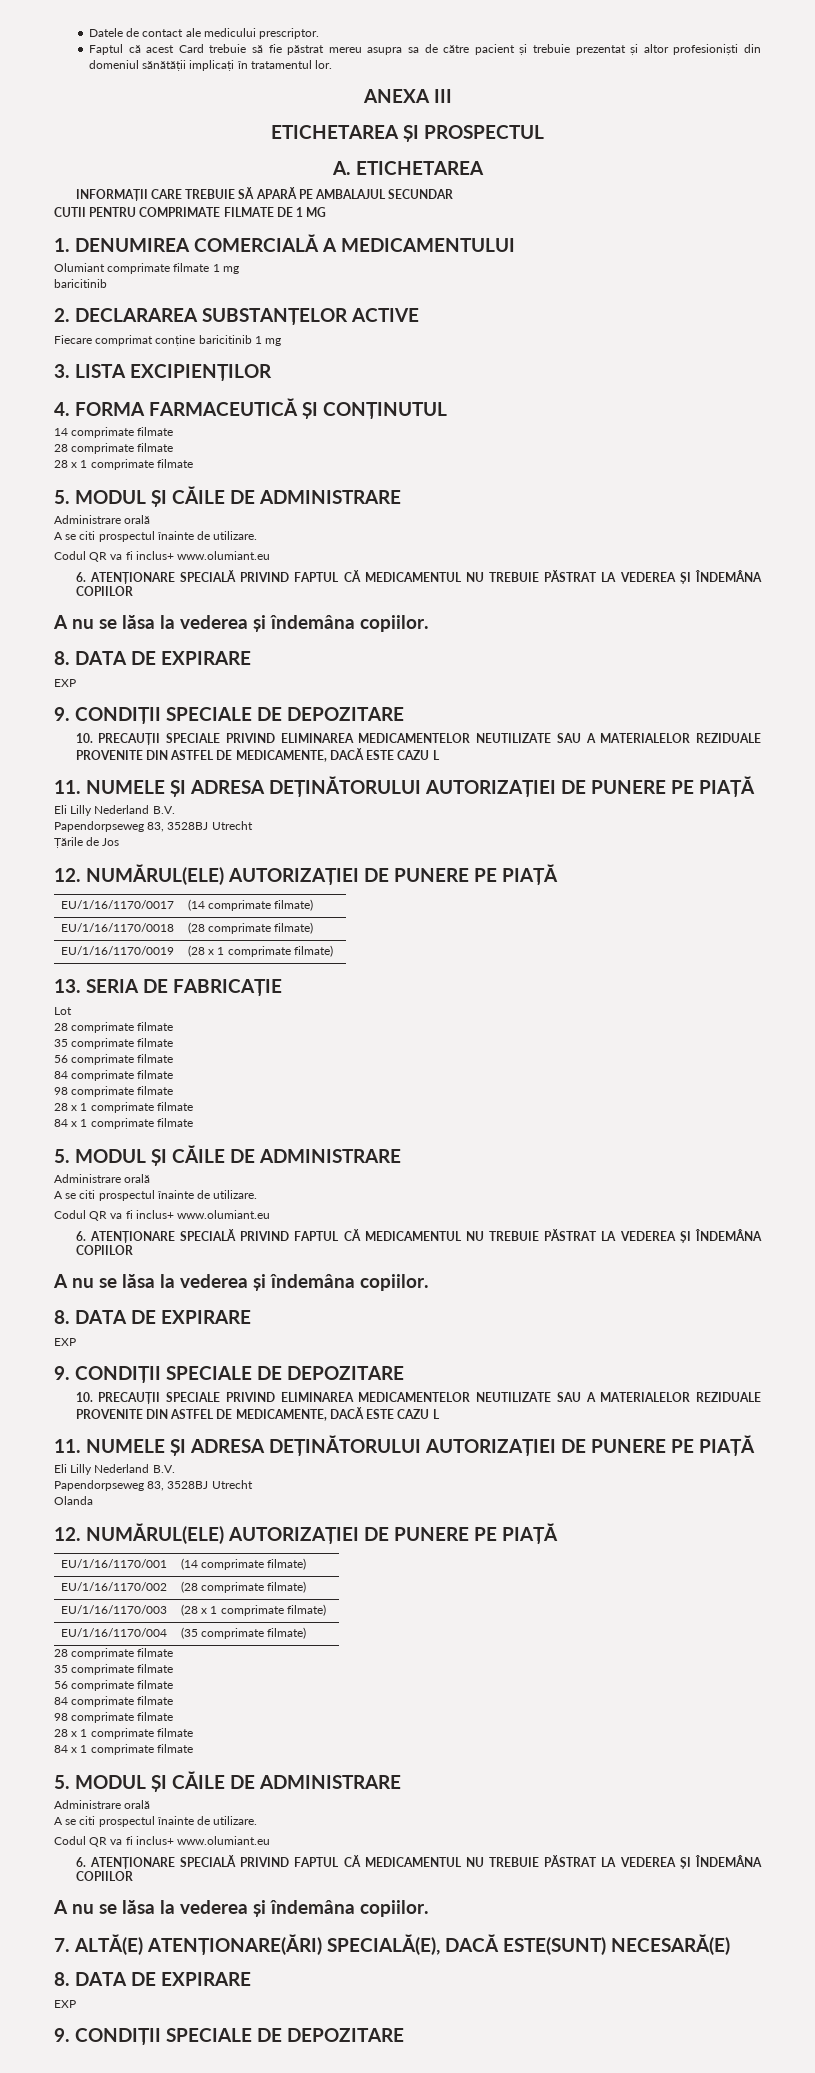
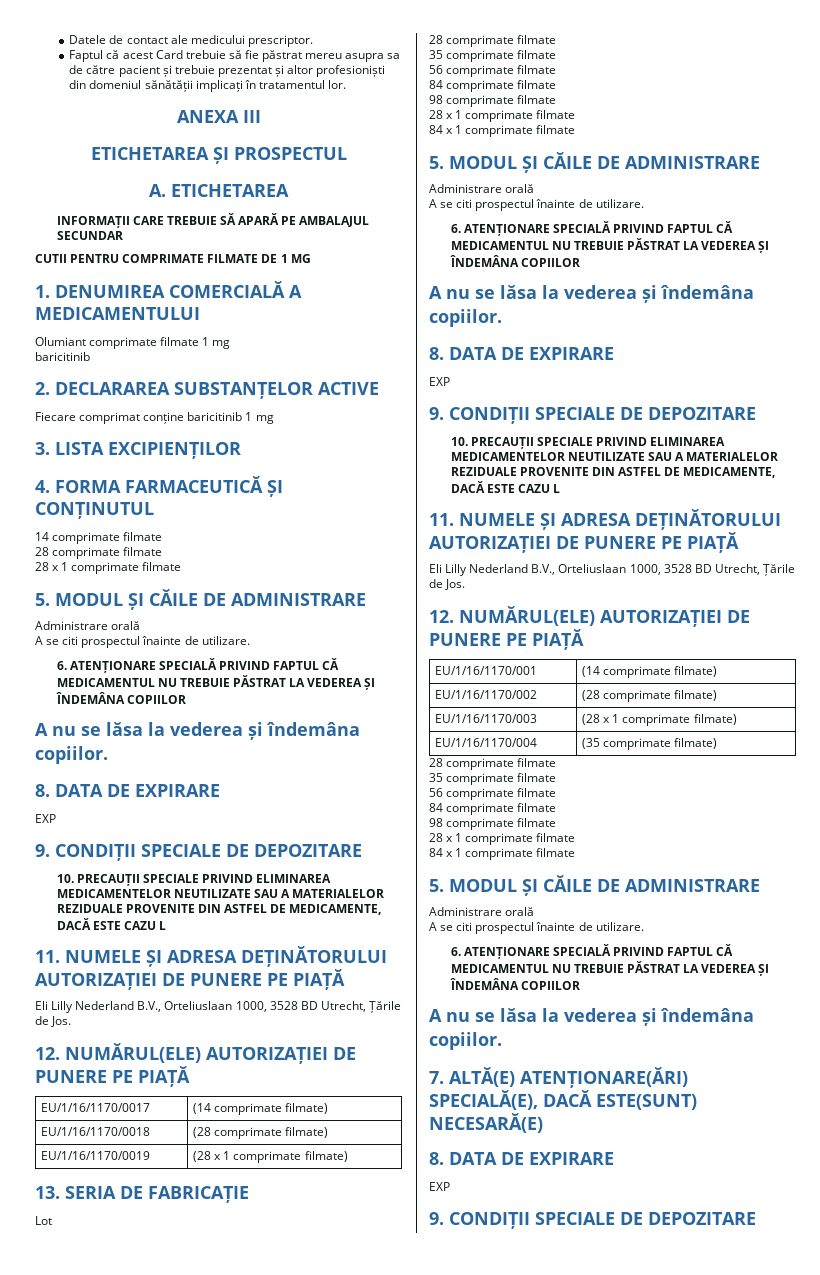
[54,551,271,562] // Codul QR va fi inclus+ www.olumiant.eu -> (250, 640) none
[152,806,175,814] [54,821,253,832] [54,837,120,848] B.V. // Papendorpseweg 83, 3528BJ Utrecht // Țările de Jos -> [137,1001,401,1013] [35,1016,72,1027] B.V., Orteliuslaan 1000, 3528 BD Utrecht, Țările de Jos.
[54,1210,271,1221] // Codul QR va fi inclus+ www.olumiant.eu -> (644, 203) none
[152,1465,175,1473] [54,1480,253,1491] [54,1496,93,1505] B.V. // Papendorpseweg 83, 3528BJ Utrecht // Olanda -> [531,564,795,576] [429,579,466,590] B.V., Orteliuslaan 1000, 3528 BD Utrecht, Țările de Jos.
[54,1836,271,1847] // Codul QR va fi inclus+ www.olumiant.eu -> (644, 926) none

